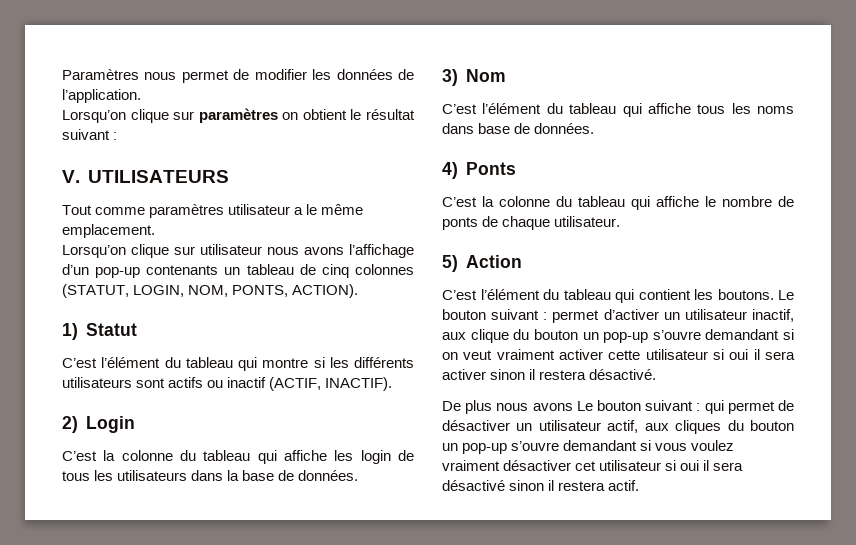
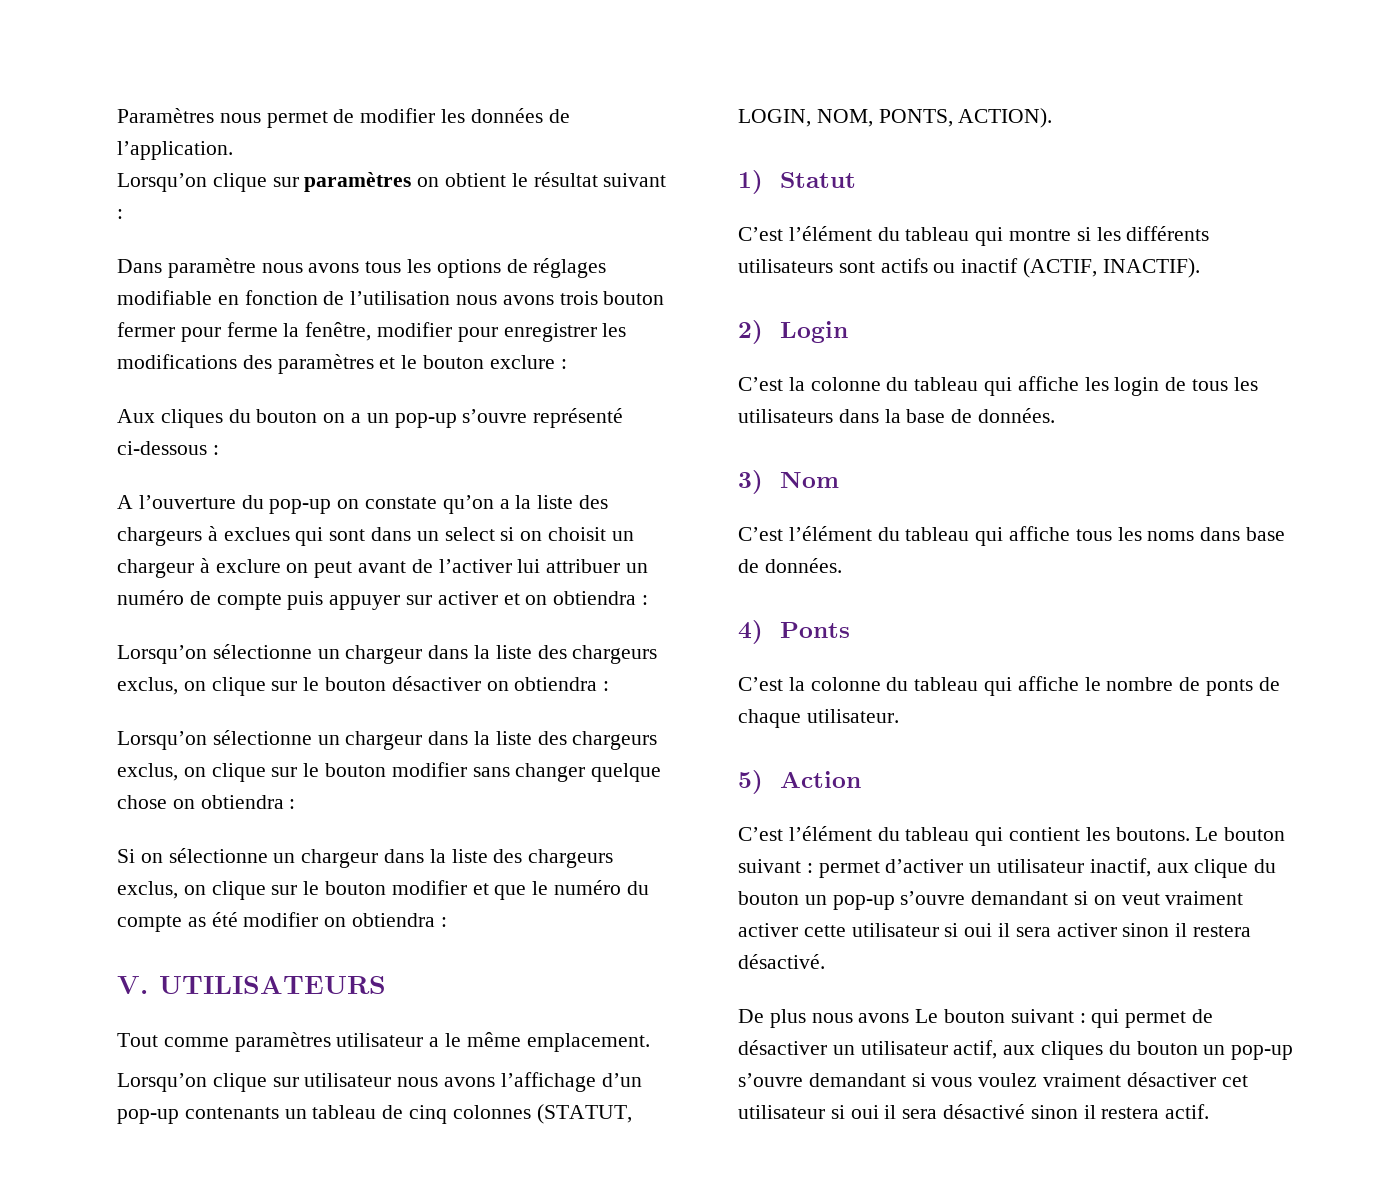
(118, 136) none -> [117,258,607,278] [117,290,665,305] [117,322,627,342] [117,354,567,374] [117,408,624,428] [117,441,219,455] [117,495,609,514] [117,526,634,546] [117,558,649,578] [117,590,649,610] [117,644,658,664] [117,676,610,696] [117,730,658,750] [117,762,662,782] [117,795,296,809] [117,848,614,868] [117,880,649,900] [117,912,447,932] // Dans paramètre nous avons tous les options de réglages modifiable en fonction de l’utilisation nous avons trois bouton fermer pour ferme la fenêtre, modifier pour enregistrer les modifications des paramètres et le bouton exclure : // Aux cliques du bouton on a un pop-up s’ouvre représenté ci-dessous : // A l’ouverture du pop-up on constate qu’on a la liste des chargeurs à exclues qui sont dans un select si on choisit un chargeur à exclure on peut avant de l’activer lui attribuer un numéro de compte puis appuyer sur activer et on obtiendra : // Lorsqu’on sélectionne un chargeur dans la liste des chargeurs exclus, on clique sur le bouton désactiver on obtiendra : // Lorsqu’on sélectionne un chargeur dans la liste des chargeurs exclus, on clique sur le bouton modifier sans changer quelque chose on obtiendra : // Si on sélectionne un chargeur dans la liste des chargeurs exclus, on clique sur le bouton modifier et que le numéro du compte as été modifier on obtiendra :

